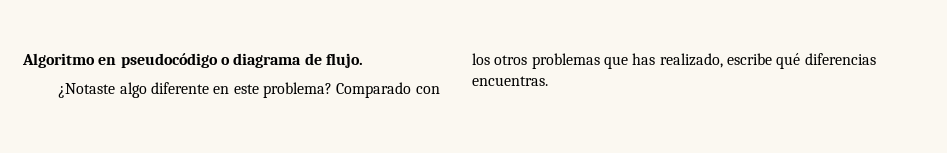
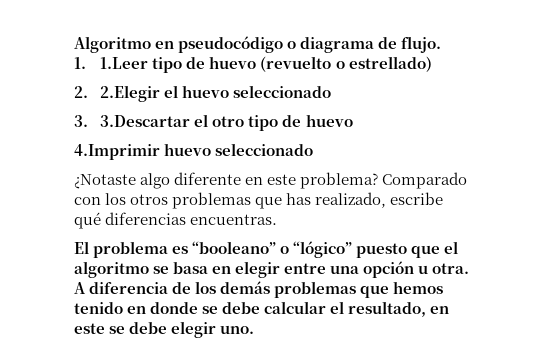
(363, 60) none -> [74,56,432,73] [74,85,332,102] [74,114,353,131] [74,143,314,160] // 1. 1.Leer tipo de huevo (revuelto o estrellado) // 2. 2.Elegir el huevo seleccionado // 3. 3.Descartar el otro tipo de huevo // 4.Imprimir huevo seleccionado
(548, 81) none -> [74,241,459,258] [74,261,470,278] [74,281,444,298] [74,301,450,317] [74,321,255,338] // El problema es “booleano” o “lógico” puesto que el algoritmo se basa en elegir entre una opción u otra. A diferencia de los demás problemas que hemos tenido en donde se debe calcular el resultado, en este se debe elegir uno.

